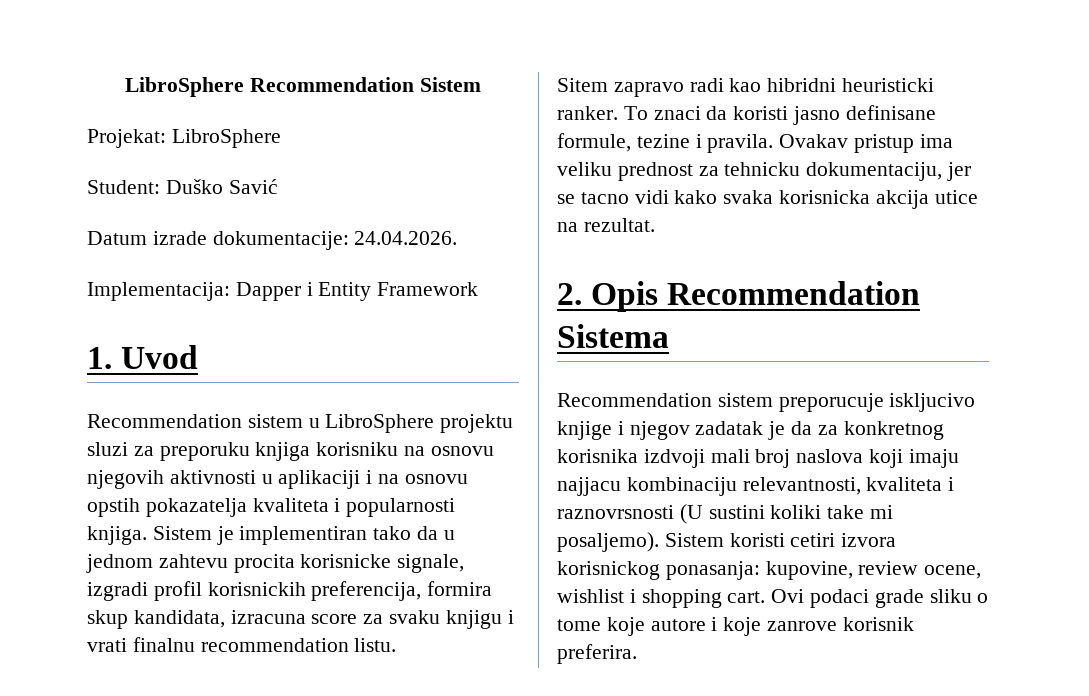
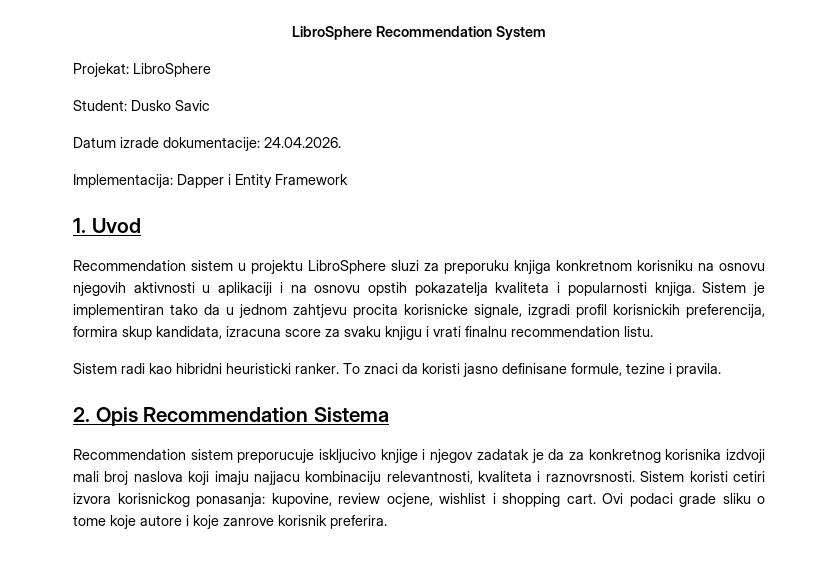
[419,77,481,92] Sistem -> [496,26,546,40] System
[165,179,278,194] Duško Savić -> [131,100,210,111] Dusko Savic
[325,414,514,433] LibroSphere projektu -> [251,260,386,274] projektu LibroSphere
(311, 451) none -> [556,260,632,271] konkretnom
[158,554,228,568] zahtevu -> [293,304,347,318] zahtjevu
[557,78,684,97] Sitem zapravo -> [73,363,117,374] Sistem
[779,134,953,153] [557,162,972,181] [557,190,978,209] [557,218,655,232] Ovakav pristup ima veliku prednost za tehnicku dokumentaciju, jer se tacno vidi kako svaka korisnicka akcija utice na rezultat. -> (721, 370) none
[557,504,894,524] [557,532,659,552] raznovrsnosti (U sustini koliki take mi posaljemo). -> [545,471,635,482] raznovrsnosti.
[924,565,982,579] ocene, -> [386,493,433,507] ocjene,

